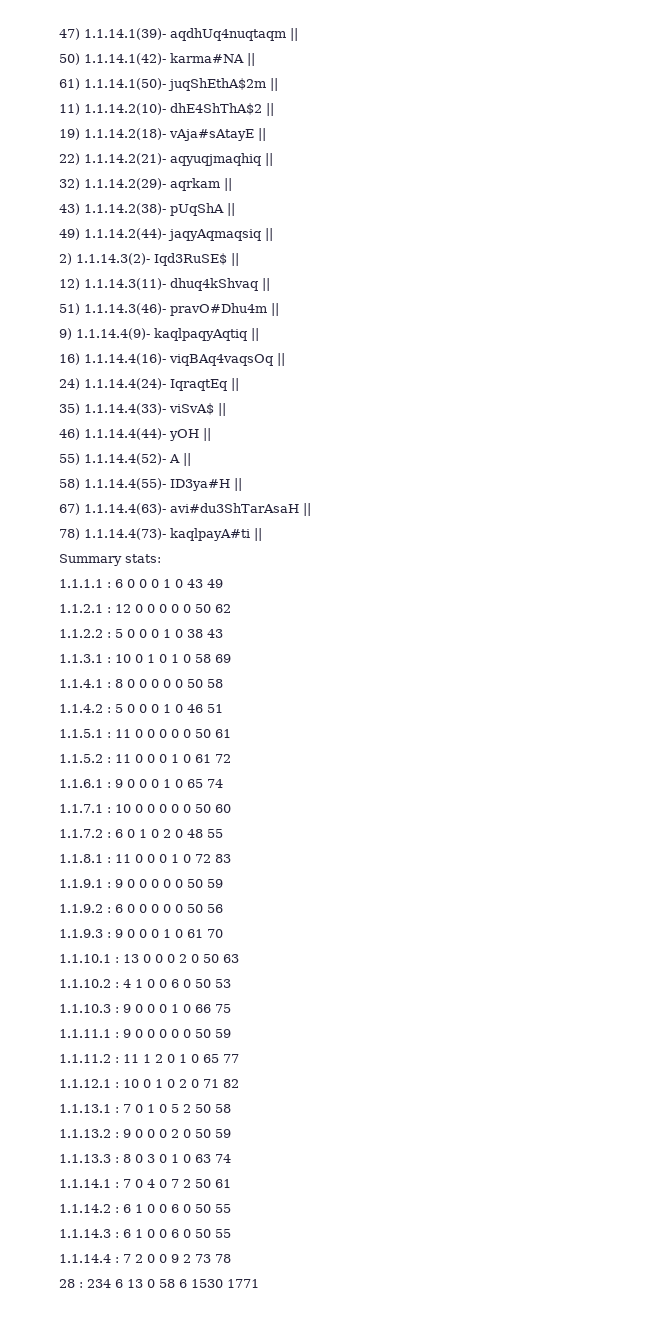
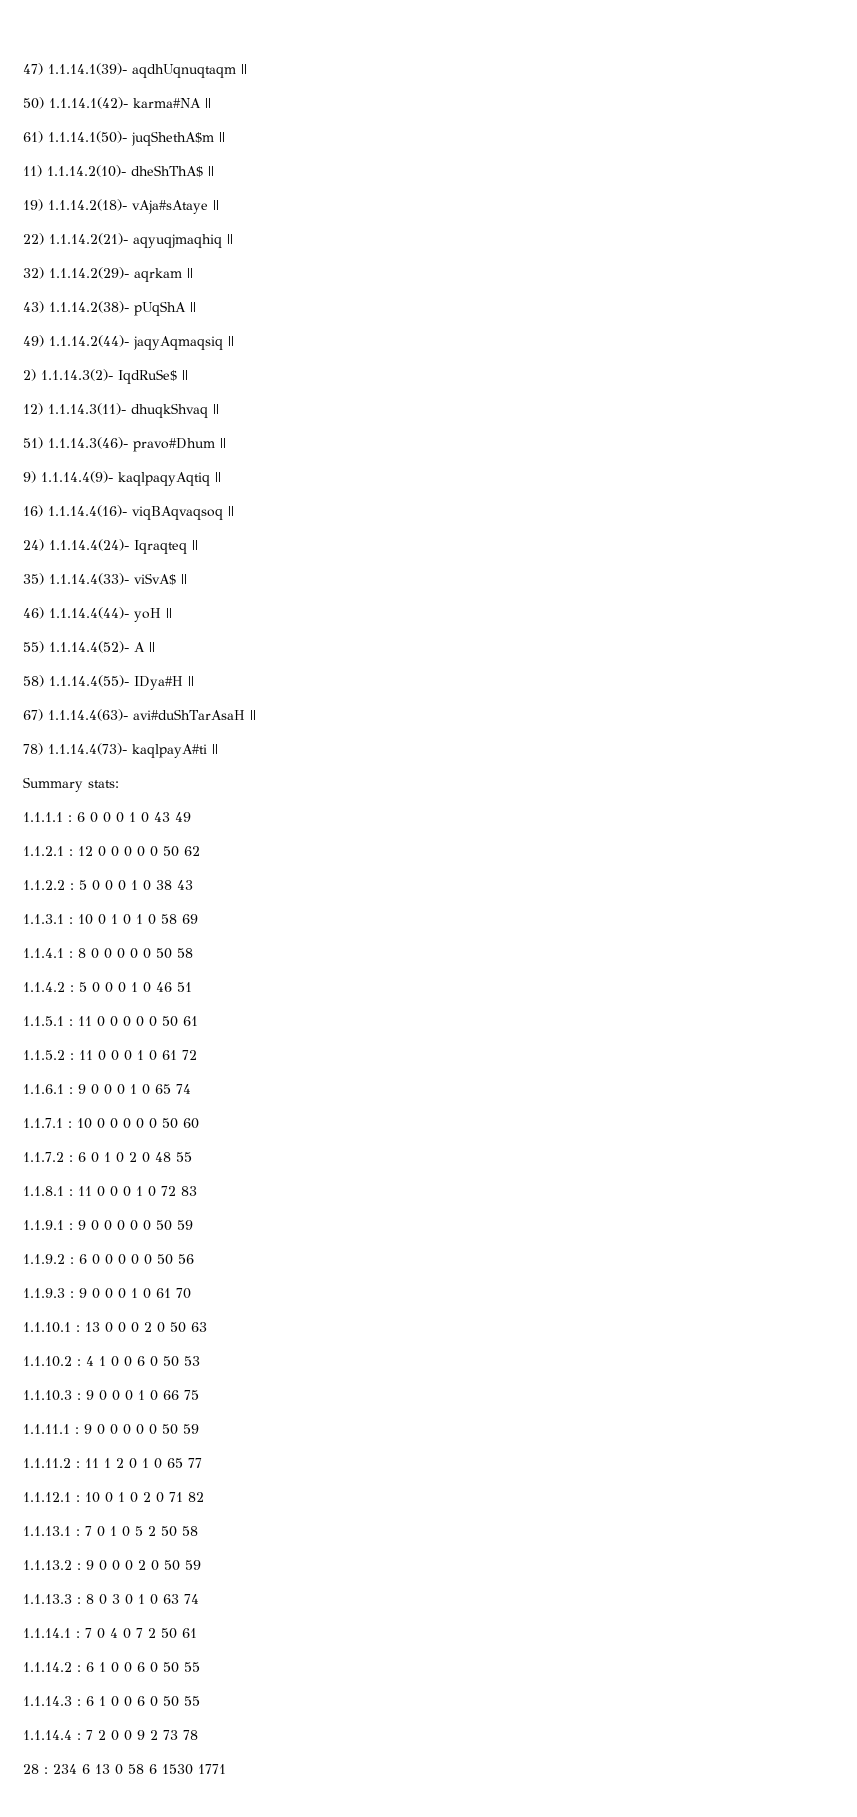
[170,28,286,41] aqdhUq4nuqtaqm -> [132,64,236,78] aqdhUqnuqtaqm
[168,78,266,91] juqShEthA$2m -> [131,131,214,146] juqShethA$m
[170,103,262,115] dhE4ShThA$2 -> [131,165,203,177] dheShThA$
[169,129,254,141] vAja#sAtayE -> [132,200,208,214] vAja#sAtaye
[154,253,227,266] Iqd3RuSE$ -> [118,369,177,384] IqdRuSe$
[170,278,258,291] dhuq4kShvaq -> [131,403,208,418] dhuqkShvaq
[170,303,267,316] pravO#Dhu4m -> [133,438,215,452] pravo#Dhum
[169,354,273,366] viqBAq4vaqsOq -> [132,506,223,520] viqBAqvaqsoq
[170,379,227,391] IqraqtEq -> [134,540,187,554] Iqraqteq
[169,429,199,441] yOH -> [134,608,161,622] yoH
[170,479,230,491] ID3ya#H -> [134,676,183,690] IDya#H
[170,503,299,513] avi#du3ShTarAsaH -> [133,709,245,720] avi#duShTarAsaH

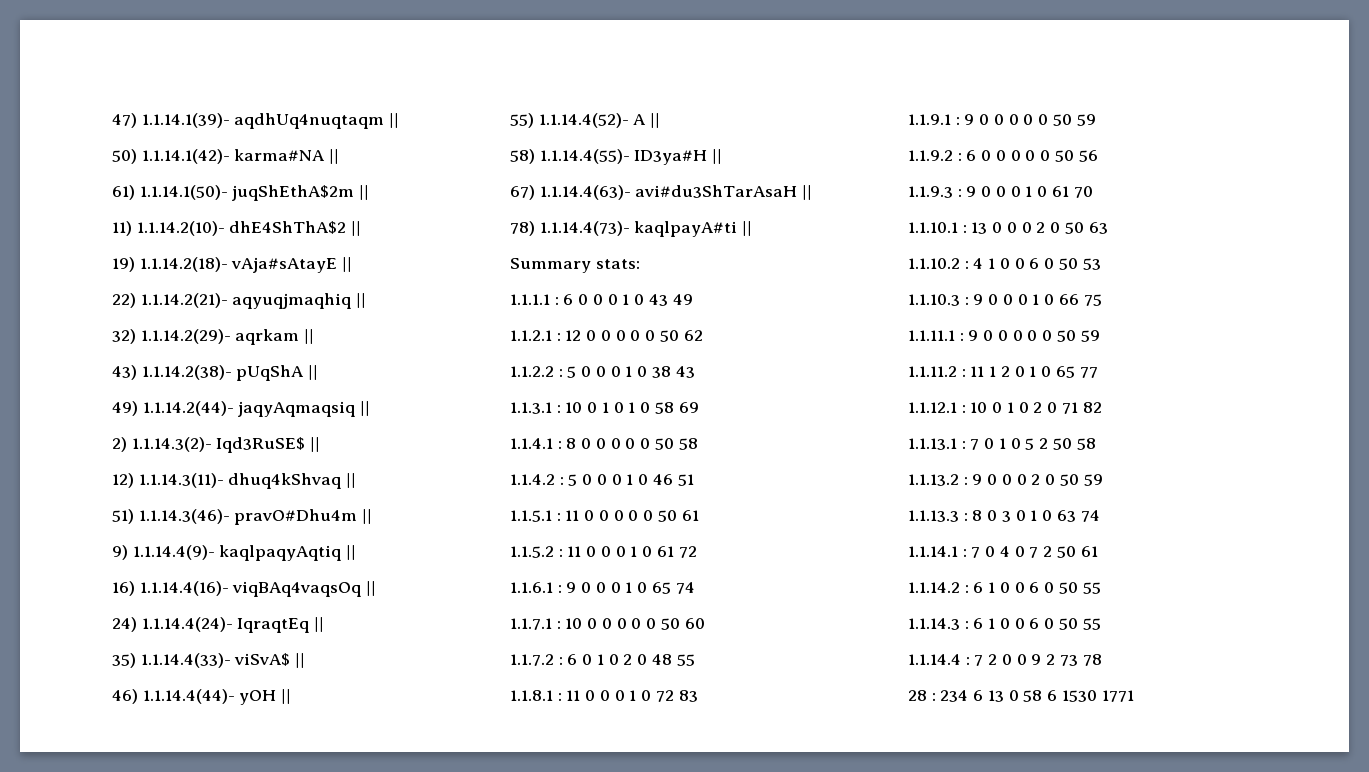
[132,64,236,78] aqdhUqnuqtaqm -> [234,113,385,129] aqdhUq4nuqtaqm
[131,131,214,146] juqShethA$m -> [232,185,355,201] juqShEthA$2m
[131,165,203,177] dheShThA$ -> [229,221,347,234] dhE4ShThA$2
[132,200,208,214] vAja#sAtaye -> [231,257,338,273] vAja#sAtayE
[118,369,177,384] IqdRuSe$ -> [216,437,306,453] Iqd3RuSE$
[131,403,208,418] dhuqkShvaq -> [228,473,342,489] dhuq4kShvaq
[133,438,215,452] pravo#Dhum -> [234,509,358,525] pravO#Dhu4m
[132,506,223,520] viqBAqvaqsoq -> [232,581,362,597] viqBAq4vaqsOq
[134,540,187,554] Iqraqteq -> [237,618,310,633] IqraqtEq
[134,608,161,622] yoH -> [239,690,277,705] yOH
[134,676,183,690] IDya#H -> [634,150,708,165] ID3ya#H
[133,709,245,720] avi#duShTarAsaH -> [635,185,798,198] avi#du3ShTarAsaH

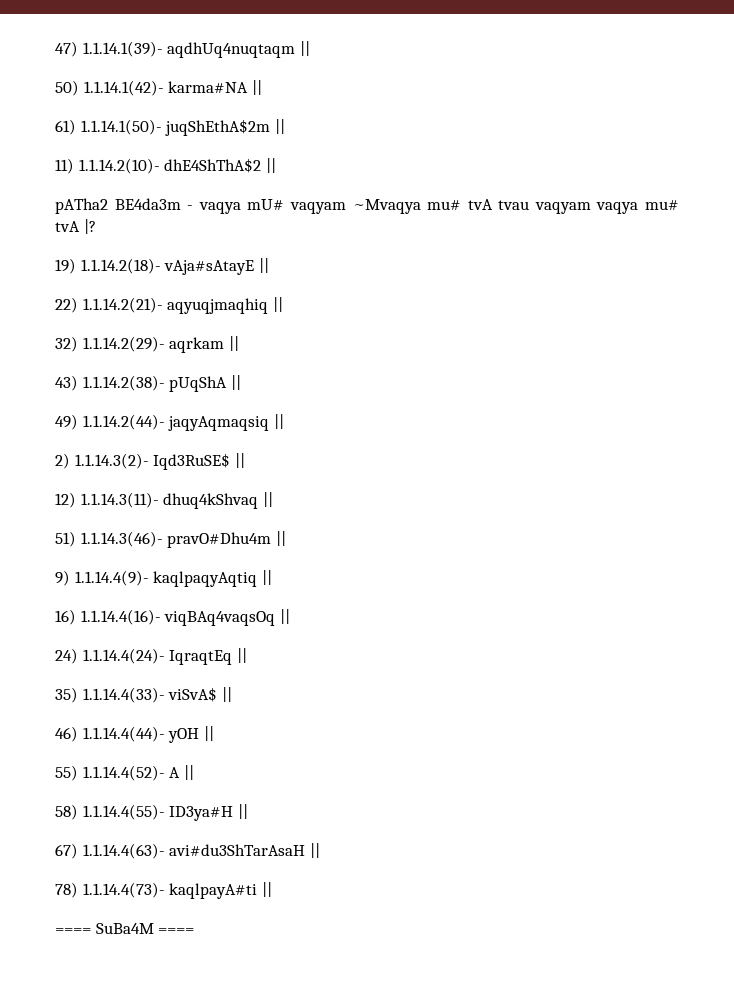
(362, 228) none -> [55,198,679,214] [55,219,96,234] // pATha2 BE4da3m - vaqya mU# vaqyam ~Mvaqya mu# tvA tvau vaqyam vaqya mu# tvA |?
[510,258,640,273] [510,294,693,306] [510,330,703,342] [510,366,695,378] [510,402,699,414] [510,438,698,450] [510,474,694,486] [510,510,699,522] [510,546,697,558] [510,582,695,594] [510,618,705,630] [510,654,695,666] [510,690,698,702] [908,114,1096,126] [908,150,1098,162] [908,186,1093,198] [908,222,1108,234] [908,258,1101,270] [908,294,1102,306] [908,330,1100,342] [908,366,1098,378] [908,402,1102,414] [908,438,1096,450] [908,474,1103,486] [908,510,1100,522] [908,546,1098,558] [908,582,1101,594] [908,618,1101,630] [908,654,1102,666] [908,690,1134,702] Summary stats: // 1.1.1.1 : 6 0 0 0 1 0 43 49 // 1.1.2.1 : 12 0 0 0 0 0 50 62 // 1.1.2.2 : 5 0 0 0 1 0 38 43 // 1.1.3.1 : 10 0 1 0 1 0 58 69 // 1.1.4.1 : 8 0 0 0 0 0 50 58 // 1.1.4.2 : 5 0 0 0 1 0 46 51 // 1.1.5.1 : 11 0 0 0 0 0 50 61 // 1.1.5.2 : 11 0 0 0 1 0 61 72 // 1.1.6.1 : 9 0 0 0 1 0 65 74 // 1.1.7.1 : 10 0 0 0 0 0 50 60 // 1.1.7.2 : 6 0 1 0 2 0 48 55 // 1.1.8.1 : 11 0 0 0 1 0 72 83 // 1.1.9.1 : 9 0 0 0 0 0 50 59 // 1.1.9.2 : 6 0 0 0 0 0 50 56 // 1.1.9.3 : 9 0 0 0 1 0 61 70 // 1.1.10.1 : 13 0 0 0 2 0 50 63 // 1.1.10.2 : 4 1 0 0 6 0 50 53 // 1.1.10.3 : 9 0 0 0 1 0 66 75 // 1.1.11.1 : 9 0 0 0 0 0 50 59 // 1.1.11.2 : 11 1 2 0 1 0 65 77 // 1.1.12.1 : 10 0 1 0 2 0 71 82 // 1.1.13.1 : 7 0 1 0 5 2 50 58 // 1.1.13.2 : 9 0 0 0 2 0 50 59 // 1.1.13.3 : 8 0 3 0 1 0 63 74 // 1.1.14.1 : 7 0 4 0 7 2 50 61 // 1.1.14.2 : 6 1 0 0 6 0 50 55 // 1.1.14.3 : 6 1 0 0 6 0 50 55 // 1.1.14.4 : 7 2 0 0 9 2 73 78 // 28 : 234 6 13 0 58 6 1530 1771 -> [55,923,195,934] ==== SuBa4M ====

